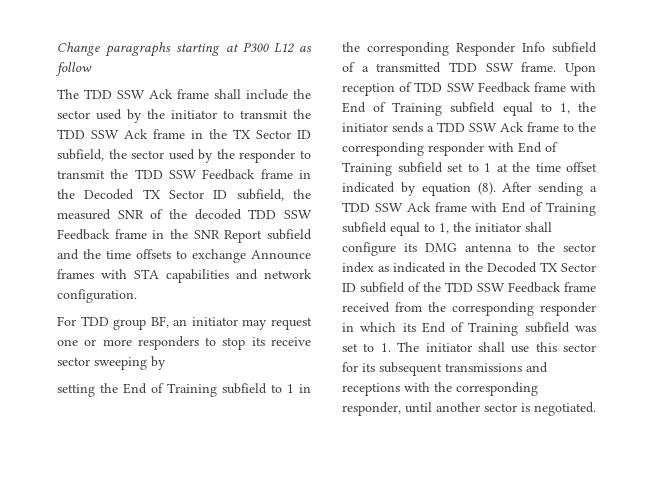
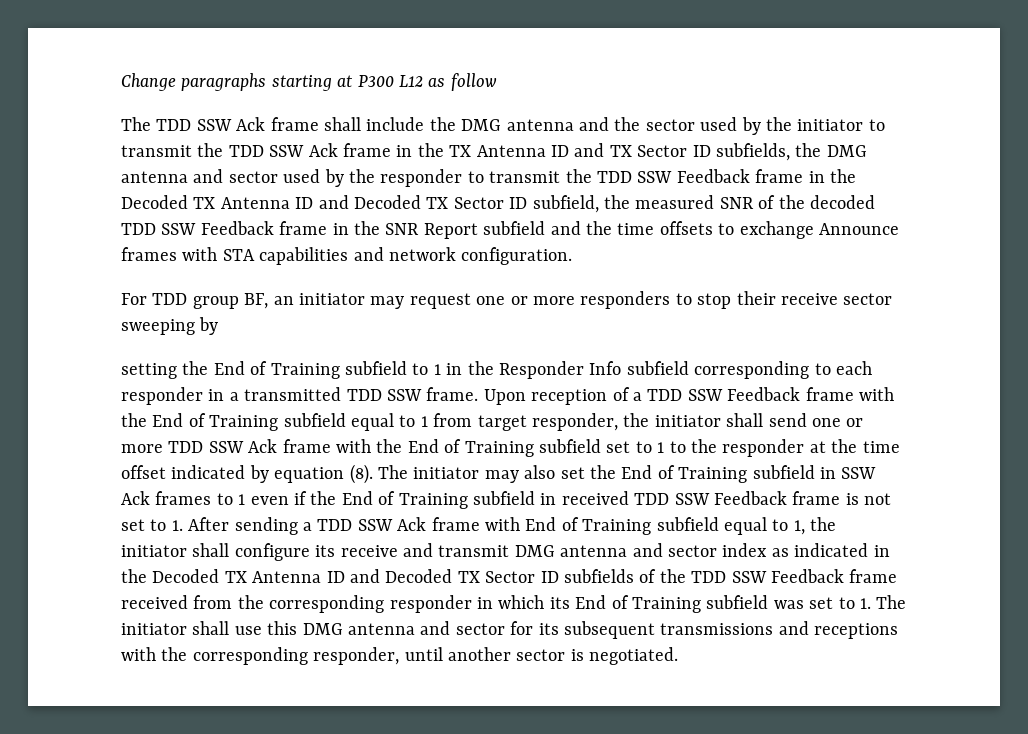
(311, 94) none -> [461,117,641,131] DMG antenna and the
[256,130,311,139] [57,149,127,161] Sector ID subfield, the -> [476,143,867,161] [121,169,224,183] Antenna ID and TX Sector ID subfields, the DMG antenna and
(161, 194) none -> [220,195,449,209] Antenna ID and Decoded TX
[251,337,265,346] its -> [736,291,776,305] their
[367,42,449,56] corresponding -> (494, 368) none
[342,62,355,72] of -> [694,361,872,379] [121,387,225,405] corresponding to each responder in
(413, 87) none -> [632,392,642,401] a
[342,102,596,116] [342,122,596,133] [342,142,514,156] End of Training subfield equal to 1, the initiator sends a TDD SSW Ack frame to the corresponding responder with -> [121,413,864,431] [121,439,403,453] the End of Training subfield equal to 1 from target responder, the initiator shall send one or more TDD SSW Ack frame with the
(491, 167) none -> [669,439,805,457] to the responder
(496, 188) none -> [378,465,877,483] [121,491,892,509] [121,519,183,531] The initiator may also set the End of Training subfield in SSW Ack frames to 1 even if the End of Training subfield in received TDD SSW Feedback frame is not set to 1.
[424,242,556,252] DMG antenna to the -> [340,543,663,557] receive and transmit DMG antenna and
[561,263,596,272] [342,282,405,293] Sector ID subfield -> [252,569,634,583] Antenna ID and Decoded TX Sector ID subfields
(557, 347) none -> [302,621,451,635] DMG antenna and

